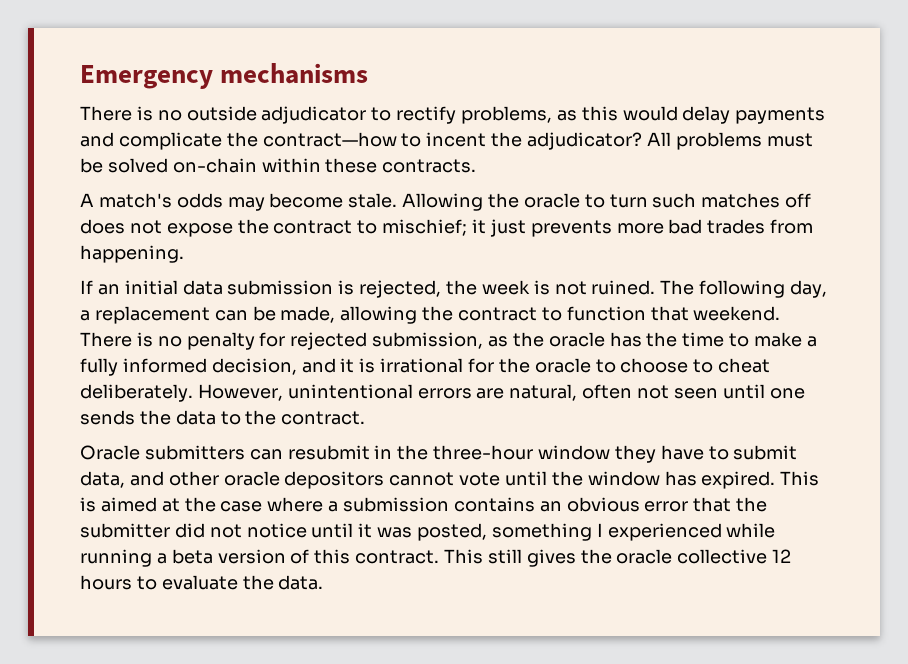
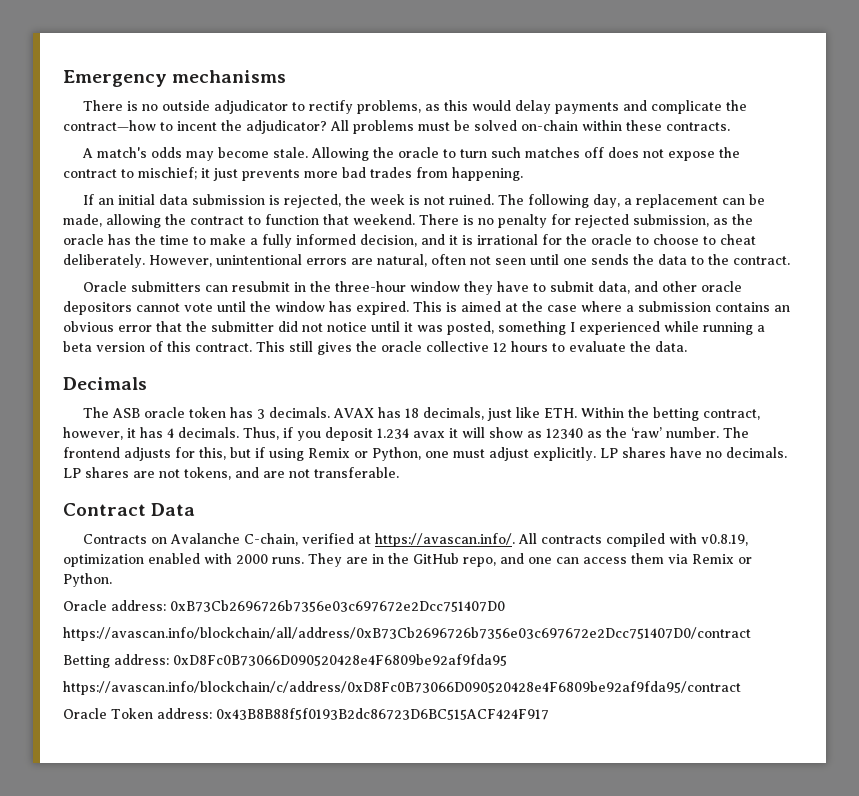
(324, 582) none -> [63,377,147,390] [82,407,760,421] [63,427,749,441] [63,447,787,461] [63,467,399,480] [63,503,196,516] [82,533,748,547] [63,553,752,567] [63,573,112,587] [63,600,505,612] [63,627,751,641] [63,654,507,668] [63,681,741,695] [63,708,549,720] // Decimals // The ASB oracle token has 3 decimals. AVAX has 18 decimals, just like ETH. Within the betting contract, however, it has 4 decimals. Thus, if you deposit 1.234 avax it will show as 12340 as the ‘raw’ number. The frontend adjusts for this, but if using Remix or Python, one must adjust explicitly. LP shares have no decimals. LP shares are not tokens, and are not transferable. // Contract Data // Contracts on Avalanche C-chain, verified at https://avascan.info/. All contracts compiled with v0.8.19, optimization enabled with 2000 runs. They are in the GitHub repo, and one can access them via Remix or Python. // Oracle address: 0xB73Cb2696726b7356e03c697672e2Dcc751407D0 // https://avascan.info/blockchain/all/address/0xB73Cb2696726b7356e03c697672e2Dcc751407D0/contract // Betting address: 0xD8Fc0B73066D090520428e4F6809be92af9fda95 // https://avascan.info/blockchain/c/address/0xD8Fc0B73066D090520428e4F6809be92af9fda95/contract // Oracle Token address: 0x43B8B88f5f0193B2dc86723D6BC515ACF424F917

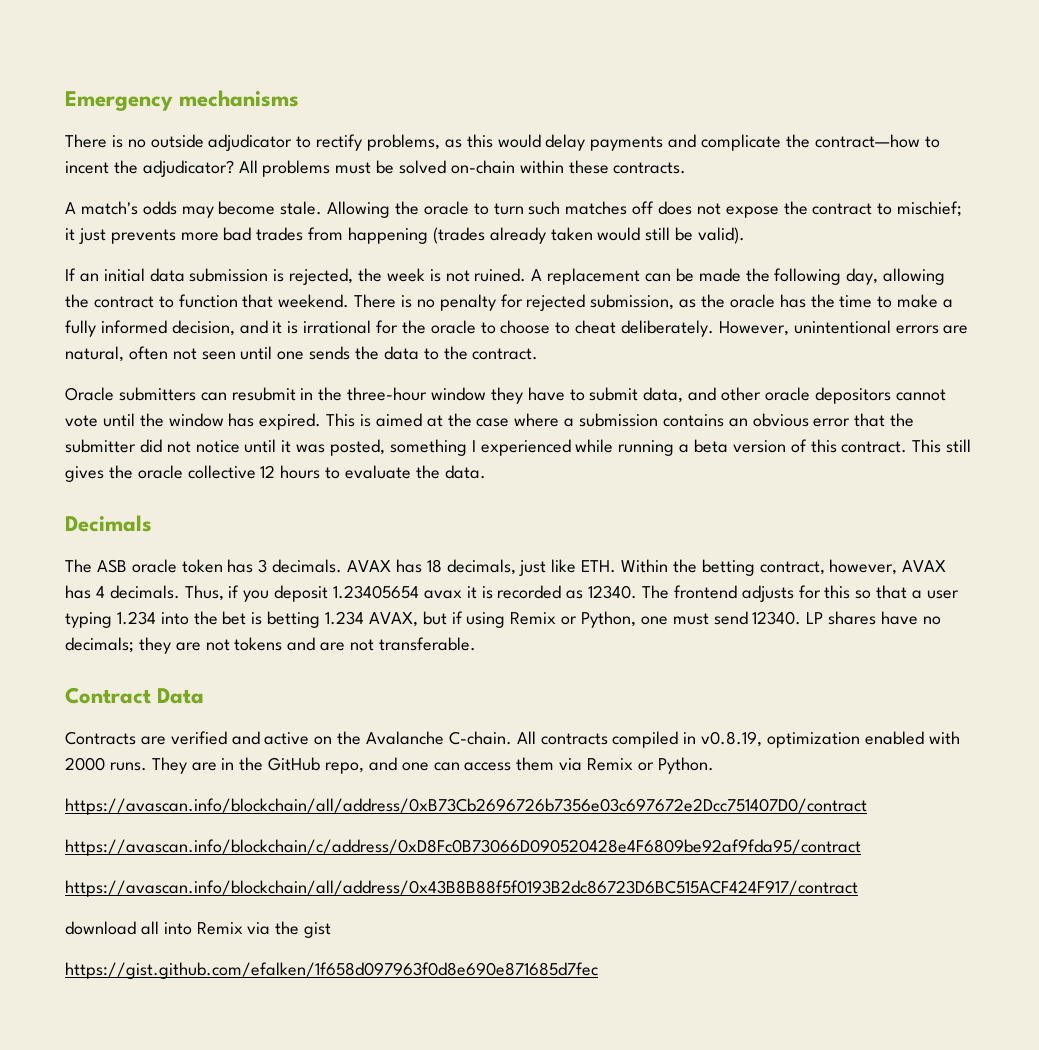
[452,167,523,181] happening. -> [348,227,746,244] happening (trades already taken would still be valid).
[497,194,765,208] [63,214,102,227] The following day, a replacement can be made, -> [531,268,879,285] A replacement can be made the following day,
[127,428,136,438] it -> [902,560,947,572] AVAX
[377,428,409,439] 1.234 -> [333,585,420,599] 1.23405654
[462,427,749,439] [63,447,226,461] will show as 12340 as the ‘raw’ number. The frontend adjusts for this, -> [481,585,959,602] [65,611,418,628] is recorded as 12340. The frontend adjusts for this so that a user typing 1.234 into the bet is betting 1.234 AVAX,
[489,447,596,461] adjust explicitly. -> [713,611,802,625] send 12340.
[726,447,787,458] [63,467,231,480] decimals. LP shares are not tokens, -> [65,637,283,654] decimals; they are not tokens
[150,533,515,547] on Avalanche C-chain, verified at https://avascan.info/. -> [140,731,512,745] are verified and active on the Avalanche C-chain.
[668,533,697,544] with -> [683,732,697,744] in
[63,600,505,612] [63,627,751,641] [63,654,507,668] [63,681,741,695] [63,708,549,720] Oracle address: 0xB73Cb2696726b7356e03c697672e2Dcc751407D0 // https://avascan.info/blockchain/all/address/0xB73Cb2696726b7356e03c697672e2Dcc751407D0/contract // Betting address: 0xD8Fc0B73066D090520428e4F6809be92af9fda95 // https://avascan.info/blockchain/c/address/0xD8Fc0B73066D090520428e4F6809be92af9fda95/contract // Oracle Token address: 0x43B8B88f5f0193B2dc86723D6BC515ACF424F917 -> [65,798,867,815] [65,839,861,856] [65,880,858,897] [65,921,332,938] [65,962,598,979] https://avascan.info/blockchain/all/address/0xB73Cb2696726b7356e03c697672e2Dcc751407D0/contract // https://avascan.info/blockchain/c/address/0xD8Fc0B73066D090520428e4F6809be92af9fda95/contract // https://avascan.info/blockchain/all/address/0x43B8B88f5f0193B2dc86723D6BC515ACF424F917/contract // download all into Remix via the gist // https://gist.github.com/efalken/1f658d097963f0d8e690e871685d7fec

